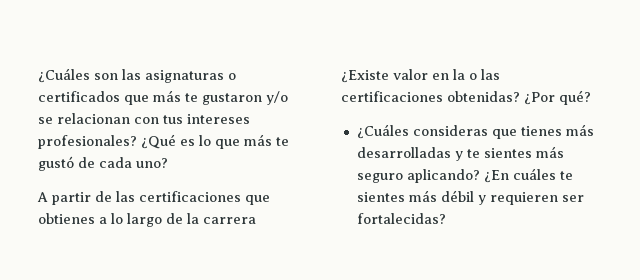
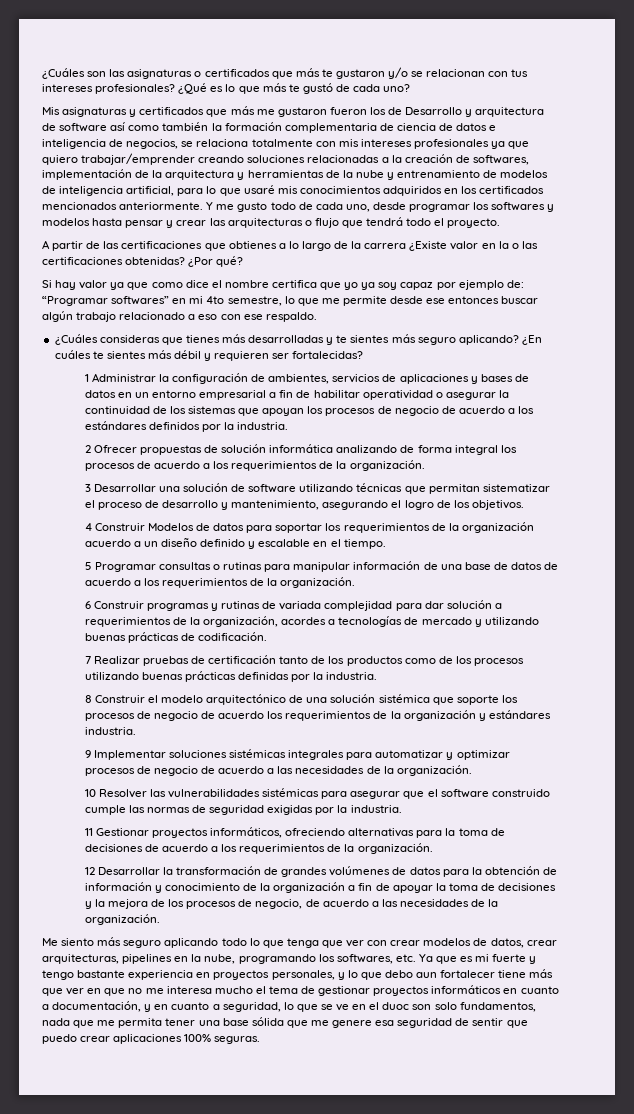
(168, 163) none -> [42,106,545,117] [42,122,497,133] [42,139,530,149] [42,153,529,165] [42,169,549,180] [42,185,545,196] [42,202,555,212] [42,217,501,228] // Mis asignaturas y certificados que más me gustaron fueron los de Desarrollo y arquitectura de software así como también la formación complementaria de ciencia de datos e inteligencia de negocios, se relaciona totalmente con mis intereses profesionales ya que quiero trabajar/emprender creando soluciones relacionadas a la creación de softwares, implementación de la arquitectura y herramientas de la nube y entrenamiento de modelos de inteligencia artificial, para lo que usaré mis conocimientos adquiridos en los certificados mencionados anteriormente. Y me gusto todo de cada uno, desde programar los softwares y modelos hasta pensar y crear las arquitecturas o flujo que tendrá todo el proyecto.
(591, 97) none -> [42,280,524,290] [42,296,539,306] [42,311,317,322] // Si hay valor ya que como dice el nombre certifica que yo ya soy capaz por ejemplo de: “Programar softwares” en mi 4to semestre, lo que me permite desde ese entonces buscar algún trabajo relacionado a eso con ese respaldo.
(446, 218) none -> [84,373,529,384] [84,390,509,400] [84,406,535,416] [84,421,289,432] [84,444,517,455] [84,460,425,471] [84,483,550,494] [84,500,524,510] [84,522,534,533] [84,538,386,549] [84,561,559,572] [84,577,356,588] [84,600,502,611] [84,616,539,627] [84,632,268,643] [84,655,524,666] [84,671,378,682] [84,694,518,705] [84,710,551,721] [84,727,136,735] [84,749,510,760] [84,765,472,776] [84,788,550,799] [84,805,402,815] [84,827,505,838] [84,843,433,854] [84,866,557,877] [84,882,557,893] [84,899,499,909] [84,914,160,925] [42,937,557,948] [42,954,537,964] [42,969,554,980] [42,985,559,996] [42,1001,536,1012] [42,1017,528,1028] [42,1034,261,1044] // 1 Administrar la configuración de ambientes, servicios de aplicaciones y bases de datos en un entorno empresarial a fin de habilitar operatividad o asegurar la continuidad de los sistemas que apoyan los procesos de negocio de acuerdo a los estándares definidos por la industria. // 2 Ofrecer propuestas de solución informática analizando de forma integral los procesos de acuerdo a los requerimientos de la organización. // 3 Desarrollar una solución de software utilizando técnicas que permitan sistematizar el proceso de desarrollo y mantenimiento, asegurando el logro de los objetivos. // 4 Construir Modelos de datos para soportar los requerimientos de la organización acuerdo a un diseño definido y escalable en el tiempo. // 5 Programar consultas o rutinas para manipular información de una base de datos de acuerdo a los requerimientos de la organización. // 6 Construir programas y rutinas de variada complejidad para dar solución a requerimientos de la organización, acordes a tecnologías de mercado y utilizando buenas prácticas de codificación. // 7 Realizar pruebas de certificación tanto de los productos como de los procesos utilizando buenas prácticas definidas por la industria. // 8 Construir el modelo arquitectónico de una solución sistémica que soporte los procesos de negocio de acuerdo los requerimientos de la organización y estándares industria. // 9 Implementar soluciones sistémicas integrales para automatizar y optimizar procesos de negocio de acuerdo a las necesidades de la organización. // 10 Resolver las vulnerabilidades sistémicas para asegurar que el software construido cumple las normas de seguridad exigidas por la industria. // 11 Gestionar proyectos informáticos, ofreciendo alternativas para la toma de decisiones de acuerdo a los requerimientos de la organización. // 12 Desarrollar la transformación de grandes volúmenes de datos para la obtención de información y conocimiento de la organización a fin de apoyar la toma de decisiones y la mejora de los procesos de negocio, de acuerdo a las necesidades de la organización. // Me siento más seguro aplicando todo lo que tenga que ver con crear modelos de datos, crear arquitecturas, pipelines en la nube, programando los softwares, etc. Ya que es mi fuerte y tengo bastante experiencia en proyectos personales, y lo que debo aun fortalecer tiene más que ver en que no me interesa mucho el tema de gestionar proyectos informáticos en cuanto a documentación, y en cuanto a seguridad, lo que se ve en el duoc son solo fundamentos, nada que me permita tener una base sólida que me genere esa seguridad de sentir que puedo crear aplicaciones 100% seguras.

